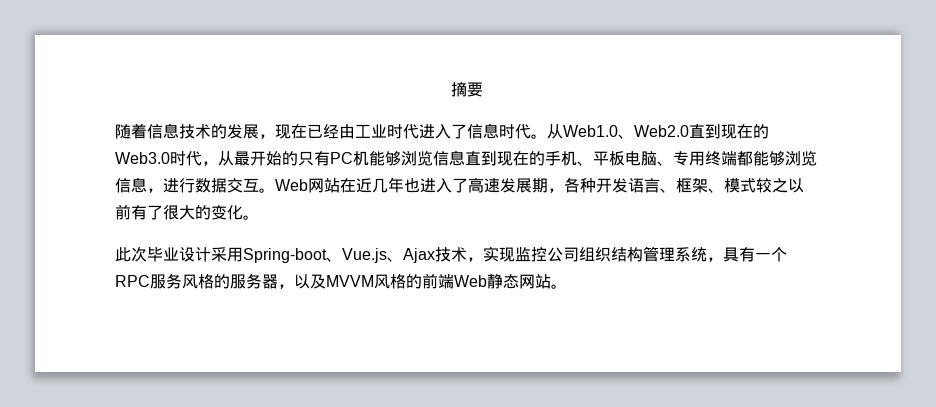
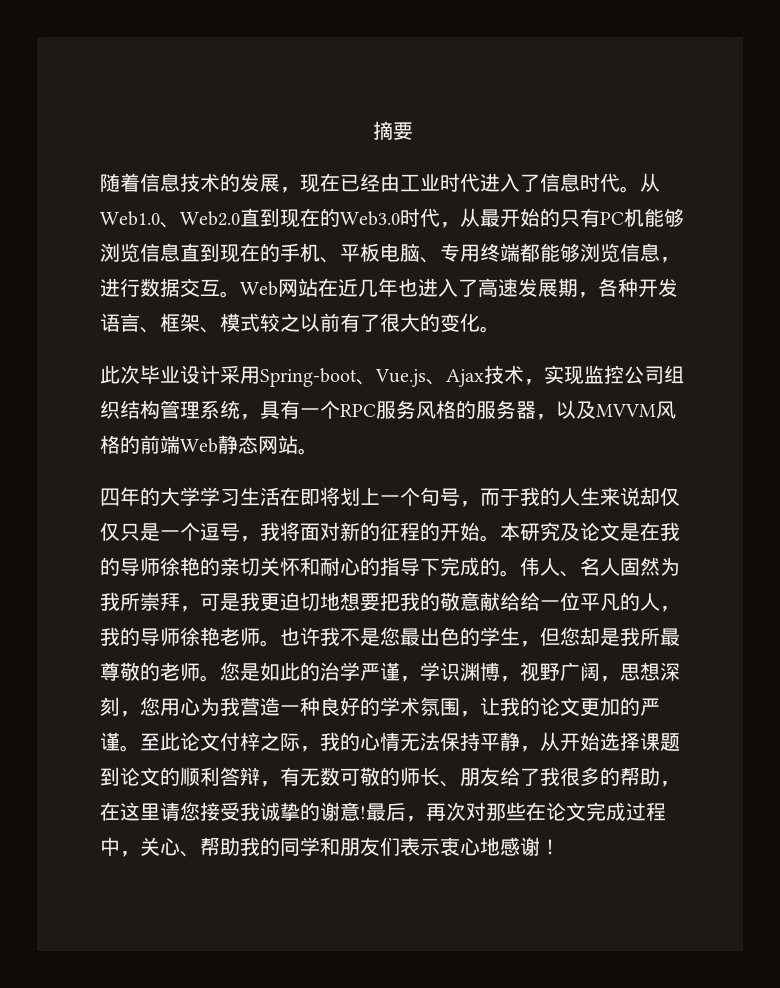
(567, 286) none -> [100,487,680,507] [100,522,680,542] [100,557,680,577] [100,592,680,612] [100,627,680,647] [100,662,680,682] [100,697,660,717] [100,732,680,752] [100,767,680,787] [100,802,666,822] [100,837,560,857] // 四年的大学学习生活在即将划上一个句号，而于我的人生来说却仅仅只是一个逗号，我将面对新的征程的开始。本研究及论文是在我的导师徐艳的亲切关怀和耐心的指导下完成的。伟人、名人固然为我所崇拜，可是我更迫切地想要把我的敬意献给给一位平凡的人，我的导师徐艳老师。也许我不是您最出色的学生，但您却是我所最尊敬的老师。您是如此的治学严谨，学识渊博，视野广阔，思想深刻，您用心为我营造一种良好的学术氛围，让我的论文更加的严谨。至此论文付梓之际，我的心情无法保持平静，从开始选择课题到论文的顺利答辩，有无数可敬的师长、朋友给了我很多的帮助，在这里请您接受我诚挚的谢意!最后，再次对那些在论文完成过程中，关心、帮助我的同学和朋友们表示衷心地感谢！

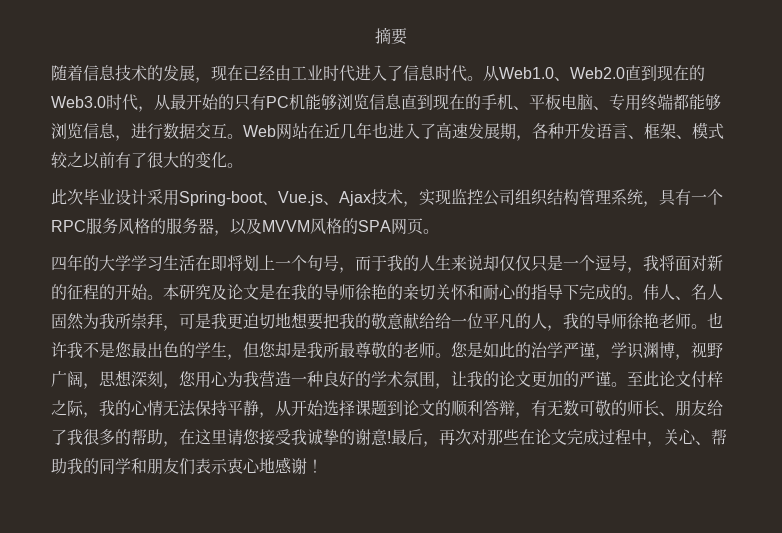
[140,435,298,454] 前端Web静态网站 -> [358,218,423,235] SPA网页

